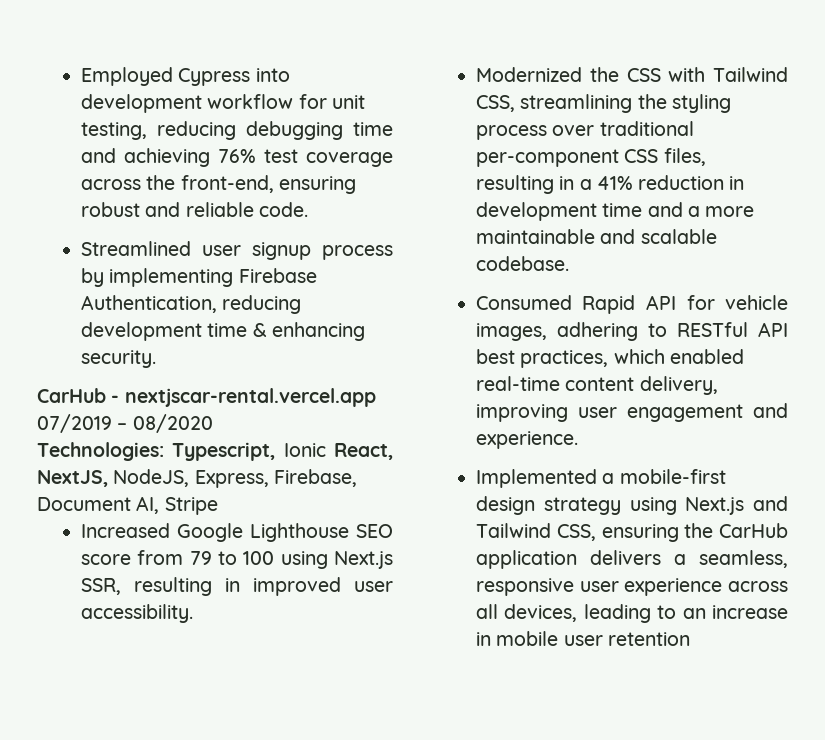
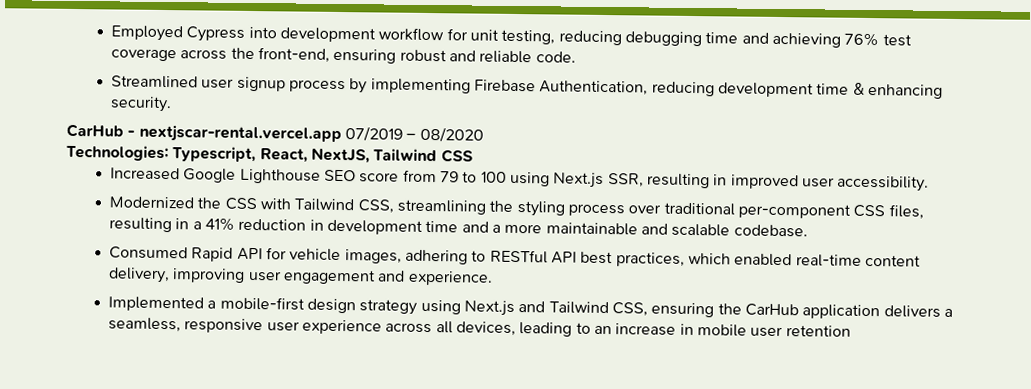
[283,443,326,457] Ionic -> (257, 154) none
[113,469,357,488] [37,496,218,515] NodeJS, Express, Firebase, Document AI, Stripe -> [373,148,473,163] Tailwind CSS

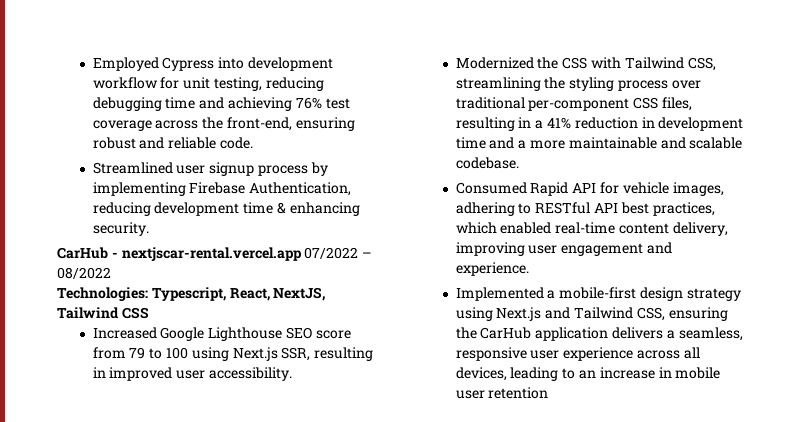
[344,126,484,143] 07/2019 – 08/2020 -> [304,247,373,259] [57,267,111,279] 07/2022 – 08/2022

